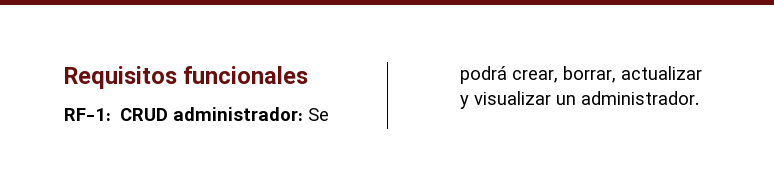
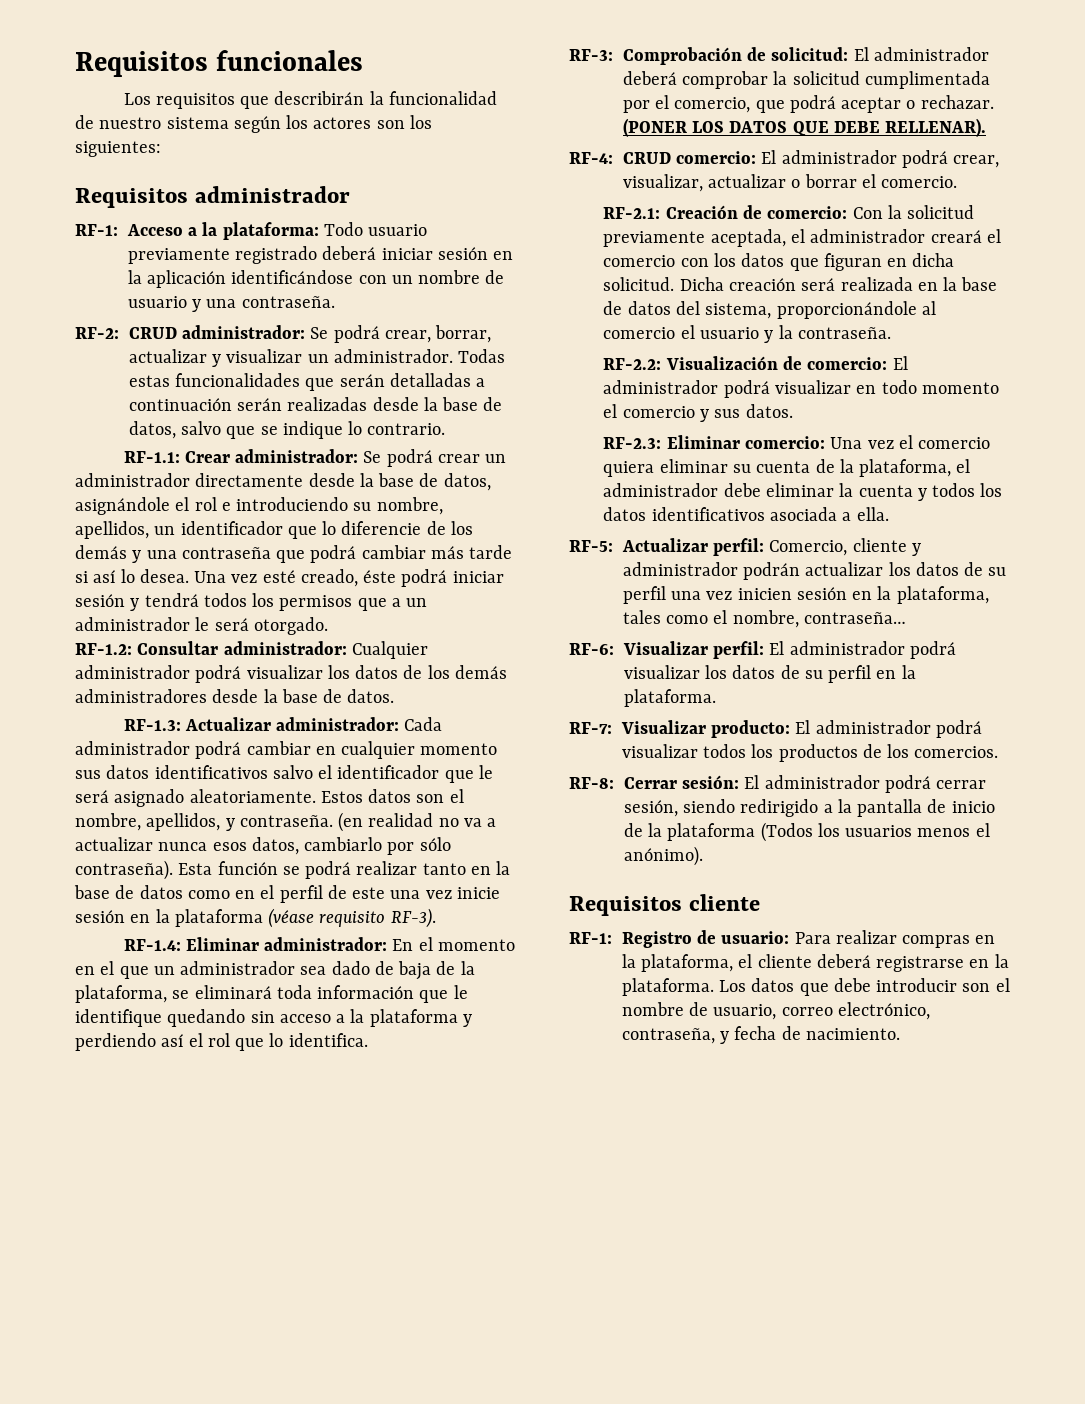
[64,108,111,121] RF-1: -> [123,91,497,109] [75,115,432,133] [75,141,161,157] [75,186,351,208] [75,222,428,240] [127,246,514,264] [127,270,505,288] [127,296,335,312] [75,327,119,339] Los requisitos que describirán la funcionalidad de nuestro sistema según los actores son los siguientes: // Requisitos administrador // RF-1: Acceso a la plataforma: Todo usuario previamente registrado deberá iniciar sesión en la aplicación identificándose con un nombre de usuario y una contraseña. // RF-2:
(700, 98) none -> [458,349,506,363] [128,373,486,391] [128,397,503,411] [128,421,446,439] [123,449,507,467] [75,473,491,491] [75,497,443,515] [75,521,473,539] [75,545,513,563] [75,569,504,587] [75,593,428,611] [75,617,328,635] [75,641,428,659] [75,665,507,683] [75,689,395,703] [123,717,443,731] [75,741,498,759] [75,765,493,783] [75,789,464,807] [75,812,497,832] [75,837,451,855] [75,860,511,880] [74,885,500,903] [75,908,436,928] [123,937,515,951] [75,961,475,980] [75,985,468,1003] [75,1009,472,1027] [75,1033,368,1051] [569,47,989,65] [622,71,990,89] [622,95,994,113] [622,118,987,137] [569,150,1000,168] [622,174,958,192] [603,205,975,219] [603,229,1001,247] [603,253,955,271] [603,277,998,291] [603,301,936,319] [603,325,891,343] [603,356,908,370] [603,380,999,398] [603,404,793,422] [603,435,991,449] [603,459,971,477] [603,483,1003,501] [603,507,889,521] [569,538,921,556] [622,562,1007,580] [622,586,989,604] [622,610,906,628] [569,641,956,659] [623,665,916,683] [623,689,716,707] [569,720,982,738] [621,744,999,762] [569,775,987,793] [623,799,995,817] [623,822,990,842] [623,846,703,866] [569,894,761,916] [569,930,996,948] [621,954,1009,972] [621,978,1010,996] [621,1002,930,1020] [621,1026,900,1044] Todas estas funcionalidades que serán detalladas a continuación serán realizadas desde la base de datos, salvo que se indique lo contrario. // RF-1.1: Crear administrador: Se podrá crear un administrador directamente desde la base de datos, asignándole el rol e introduciendo su nombre, apellidos, un identificador que lo diferencie de los demás y una contraseña que podrá cambiar más tarde si así lo desea. Una vez esté creado, éste podrá iniciar sesión y tendrá todos los permisos que a un administrador le será otorgado. // RF-1.2: Consultar administrador: Cualquier administrador podrá visualizar los datos de los demás administradores desde la base de datos. // RF-1.3: Actualizar administrador: Cada administrador podrá cambiar en cualquier momento sus datos identificativos salvo el identificador que le será asignado aleatoriamente. Estos datos son el nombre, apellidos, y contraseña. (en realidad no va a actualizar nunca esos datos, cambiarlo por sólo contraseña). Esta función se podrá realizar tanto en la base de datos como en el perfil de este una vez inicie sesión en la plataforma (véase requisito RF-3). // RF-1.4: Eliminar administrador: En el momento en el que un administrador sea dado de baja de la plataforma, se eliminará toda información que le identifique quedando sin acceso a la plataforma y perdiendo así el rol que lo identifica. // RF-3: Comprobación de solicitud: El administrador deberá comprobar la solicitud cumplimentada por el comercio, que podrá aceptar o rechazar. (PONER LOS DATOS QUE DEBE RELLENAR). // RF-4: CRUD comercio: El administrador podrá crear, visualizar, actualizar o borrar el comercio. // RF-2.1: Creación de comercio: Con la solicitud previamente aceptada, el administrador creará el comercio con los datos que figuran en dicha solicitud. Dicha creación será realizada en la base de datos del sistema, proporcionándole al comercio el usuario y la contraseña. // RF-2.2: Visualización de comercio: El administrador podrá visualizar en todo momento el comercio y sus datos. // RF-2.3: Eliminar comercio: Una vez el comercio quiera eliminar su cuenta de la plataforma, el administrador debe eliminar la cuenta y todos los datos identificativos asociada a ella. // RF-5: Actualizar perfil: Comercio, cliente y administrador podrán actualizar los datos de su perfil una vez inicien sesión en la plataforma, tales como el nombre, contraseña… // RF-6: Visualizar perfil: El administrador podrá visualizar los datos de su perfil en la plataforma. // RF-7: Visualizar producto: El administrador podrá visualizar todos los productos de los comercios. // RF-8: Cerrar sesión: El administrador podrá cerrar sesión, siendo redirigido a la pantalla de inicio de la plataforma (Todos los usuarios menos el anónimo). // Requisitos cliente // RF-1: Registro de usuario: Para realizar compras en la plataforma, el cliente deberá registrarse en la plataforma. Los datos que debe introducir son el nombre de usuario, correo electrónico, contraseña, y fecha de nacimiento.

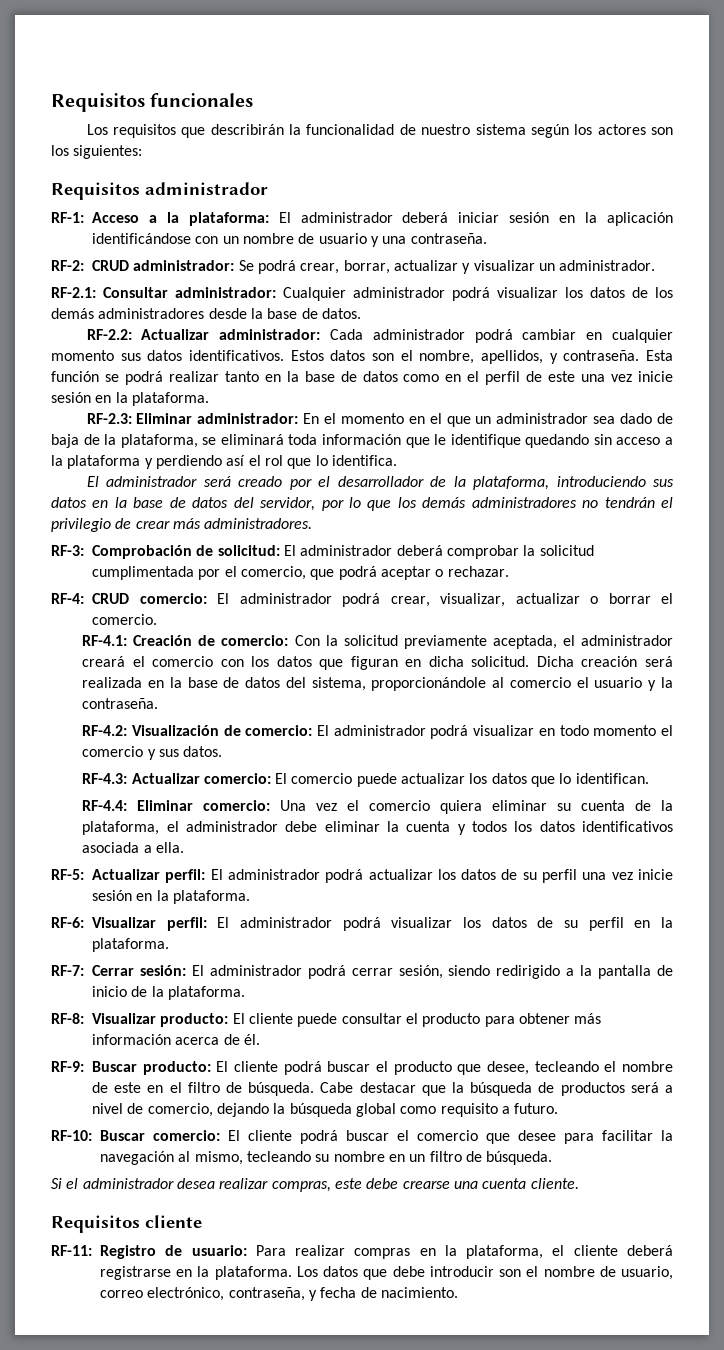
[323,222,428,236] [127,246,318,264] Todo usuario previamente registrado -> [278,212,393,223] El administrador
[458,349,506,363] [128,373,486,391] [128,397,503,411] [128,421,446,439] [123,449,507,467] [75,473,491,491] [75,497,443,515] [75,521,473,539] [75,545,513,563] [75,569,504,587] [75,593,428,611] [75,617,328,635] [75,643,132,655] Todas estas funcionalidades que serán detalladas a continuación serán realizadas desde la base de datos, salvo que se indique lo contrario. // RF-1.1: Crear administrador: Se podrá crear un administrador directamente desde la base de datos, asignándole el rol e introduciendo su nombre, apellidos, un identificador que lo diferencie de los demás y una contraseña que podrá cambiar más tarde si así lo desea. Una vez esté creado, éste podrá iniciar sesión y tendrá todos los permisos que a un administrador le será otorgado. // RF-1.2: -> [51,287,96,298] // RF-2.1:
[123,719,181,731] RF-1.3: -> [86,329,132,340] RF-2.2:
[154,765,493,783] [75,789,316,807] identificativos salvo el identificador que le será asignado aleatoriamente. -> [188,350,284,361] identificativos.
[338,812,497,832] [75,837,451,855] [75,860,173,880] (en realidad no va a actualizar nunca esos datos, cambiarlo por sólo contraseña). -> (640, 355) none
[174,908,436,928] [123,939,181,951] plataforma (véase requisito RF-3). // RF-1.4: -> [131,392,209,406] [86,413,132,424] plataforma. // RF-2.3:
(368, 1040) none -> [86,476,674,490] [51,497,673,511] [51,518,313,532] // El administrador será creado por el desarrollador de la plataforma, introduciendo sus datos en la base de datos del servidor, por lo que los demás administradores no tendrán el privilegio de crear más administradores.
[622,118,987,137] (PONER LOS DATOS QUE DEBE RELLENAR). -> (509, 571) none
[603,207,661,219] RF-2.1: -> [82,635,128,646] RF-4.1:
[603,358,662,370] RF-2.2: -> [82,725,128,736] RF-4.2:
[603,437,662,449] RF-2.3: -> [82,773,649,787] [82,800,128,811] RF-4.3: Actualizar comercio: El comercio puede actualizar los datos que lo identifican. // RF-4.4:
[769,538,921,556] [622,562,801,580] Comercio, cliente y administrador podrán -> [210,869,364,883] El administrador podrá
[737,586,989,604] [622,610,906,628] inicien sesión en la plataforma, tales como el nombre, contraseña… -> [638,869,673,880] [92,890,250,904] inicie sesión en la plataforma.
[620,720,982,738] [621,744,999,762] [569,777,614,789] Visualizar producto: El administrador podrá visualizar todos los productos de los comercios. // RF-8: -> (84, 970) none
[667,822,990,842] [623,846,703,866] plataforma (Todos los usuarios menos el anónimo). -> [167,986,245,1000] [51,1013,602,1027] [92,1034,260,1045] [51,1061,673,1075] [92,1082,673,1096] [92,1103,559,1117] [51,1130,673,1144] [100,1151,553,1165] [51,1178,579,1192] plataforma. // RF-8: Visualizar producto: El cliente puede consultar el producto para obtener más información acerca de él. // RF-9: Buscar producto: El cliente podrá buscar el producto que desee, tecleando el nombre de este en el filtro de búsqueda. Cabe destacar que la búsqueda de productos será a nivel de comercio, dejando la búsqueda global como requisito a futuro. // RF-10: Buscar comercio: El cliente podrá buscar el comercio que desee para facilitar la navegación al mismo, tecleando su nombre en un filtro de búsqueda. // Si el administrador desea realizar compras, este debe crearse una cuenta cliente.
[569,932,612,944] RF-1: -> [51,1245,92,1256] RF-11:

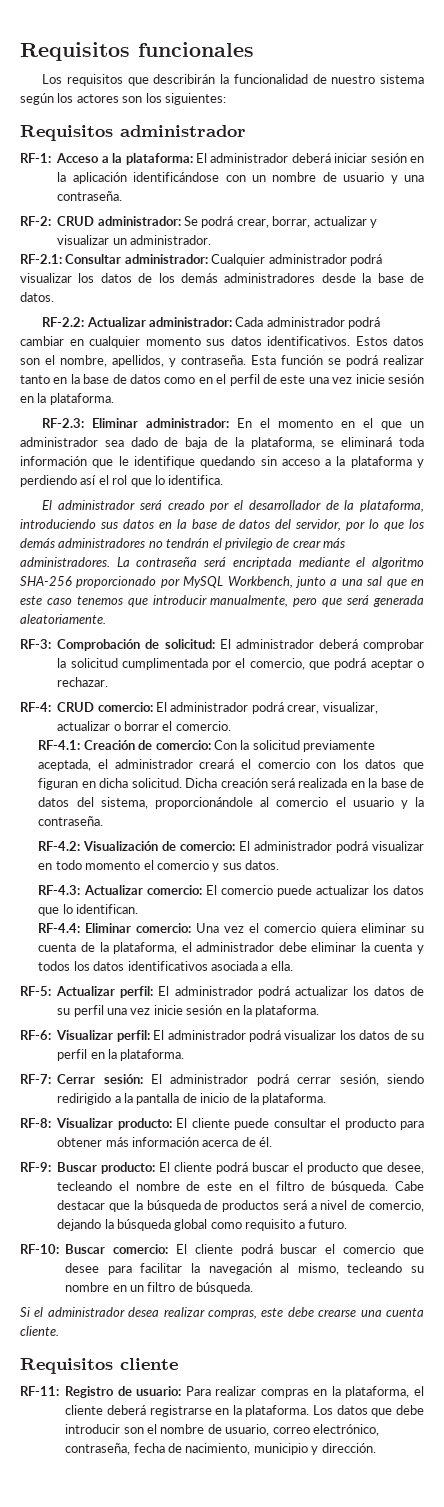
(313, 523) none -> [116,557,425,569] [20,576,424,588] [20,595,425,607] [20,614,106,624] La contraseña será encriptada mediante el algoritmo SHA-256 proporcionado por MySQL Workbench, junto a una sal que en este caso tenemos que introducir manualmente, pero que será generada aleatoriamente.
[308,1290,317,1301] y -> (131, 1449) none
[380,1287,458,1298] nacimiento. -> [185,1443,376,1455] nacimiento, municipio y dirección.

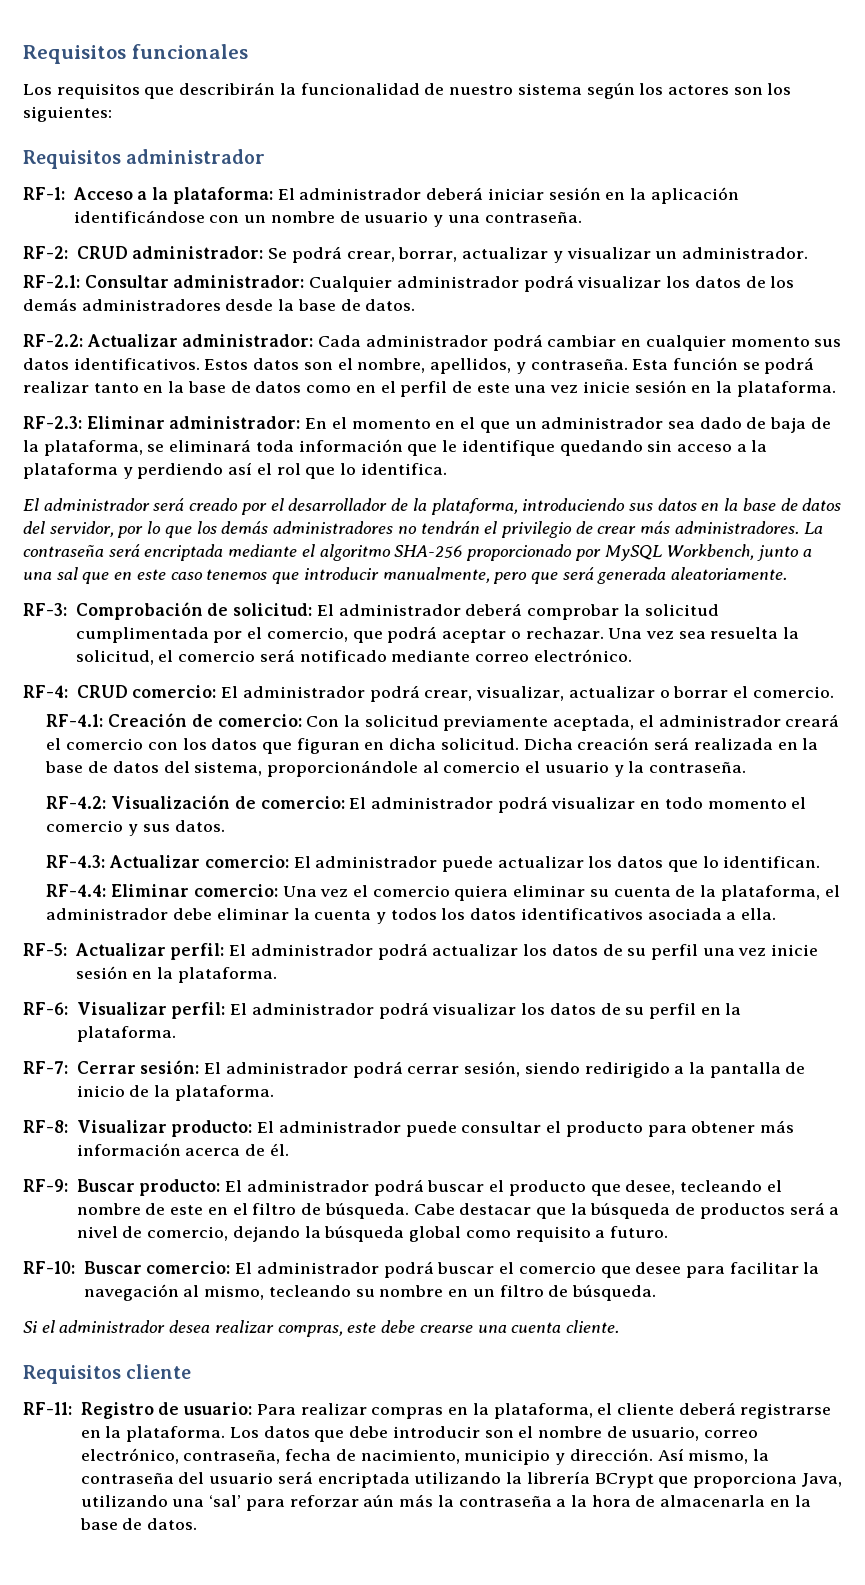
(109, 682) none -> [608,627,800,639] [75,649,632,665] Una vez sea resuelta la solicitud, el comercio será notificado mediante correo electrónico.
[220,885,273,895] comercio -> [315,856,438,868] administrador
[191,1118,230,1128] cliente -> [278,1121,401,1133] administrador
[174,1162,213,1172] cliente -> [246,1180,369,1192] administrador
[194,1244,233,1254] cliente -> [256,1262,379,1274] administrador
(376, 1448) none -> [657,1448,770,1464] [80,1471,842,1488] [80,1494,811,1511] [79,1518,198,1530] Así mismo, la contraseña del usuario será encriptada utilizando la librería BCrypt que proporciona Java, utilizando una ‘sal’ para reforzar aún más la contraseña a la hora de almacenarla en la base de datos.

